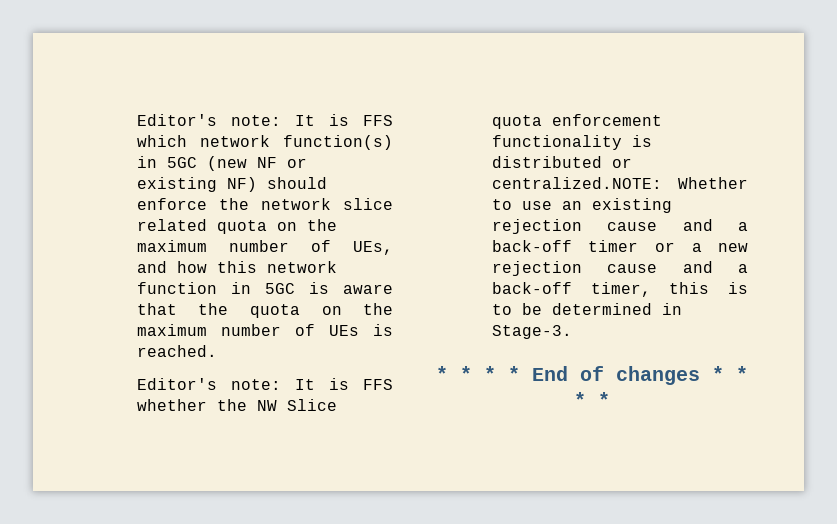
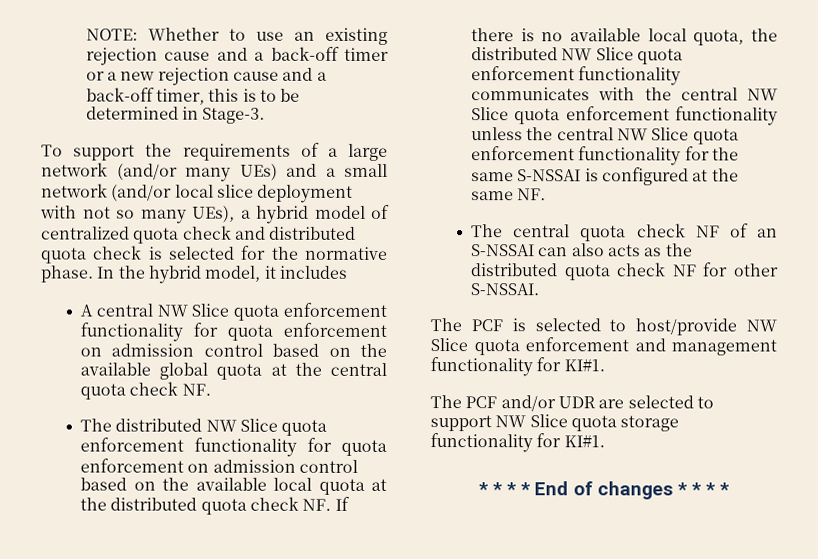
[136,114,393,126] [136,135,393,150] [136,156,307,171] [136,177,327,192] [136,198,393,210] [136,219,337,234] [136,240,393,255] [136,261,337,273] [136,282,393,294] [136,303,393,318] [136,324,393,336] [136,345,217,357] [136,378,393,390] [136,399,337,411] [491,114,662,129] [491,135,652,150] [491,156,632,168] [491,177,662,189] Editor's note: It is FFS which network function(s) in 5GC (new NF or existing NF) should enforce the network slice related quota on the maximum number of UEs, and how this network function in 5GC is aware that the quota on the maximum number of UEs is reached. // Editor's note: It is FFS whether the NW Slice quota enforcement functionality is distributed or centralized.NOTE: -> [85,28,138,41] NOTE:
(572, 332) none -> [41,142,389,161] [41,162,388,182] [41,183,354,203] [40,204,390,224] [41,225,357,244] [41,245,389,264] [40,265,348,284] [80,302,387,321] [80,322,388,342] [80,343,388,357] [80,362,387,380] [80,381,211,400] [80,418,328,436] [80,437,387,457] [80,458,358,473] [80,477,387,495] [80,496,350,515] [471,28,778,46] [471,47,683,65] [471,66,682,86] [471,87,778,101] [471,106,778,126] [471,127,739,145] [471,146,739,166] [471,167,739,186] [471,188,547,201] [471,223,778,242] [471,243,693,257] [471,262,779,281] [470,283,540,296] [430,318,777,336] [430,337,777,356] [430,357,605,377] [430,395,714,412] [430,414,680,432] [430,433,605,453] // To support the requirements of a large network (and/or many UEs) and a small network (and/or local slice deployment with not so many UEs), a hybrid model of centralized quota check and distributed quota check is selected for the normative phase. In the hybrid model, it includes // A central NW Slice quota enforcement functionality for quota enforcement on admission control based on the available global quota at the central quota check NF. // The distributed NW Slice quota enforcement functionality for quota enforcement on admission control based on the available local quota at the distributed quota check NF. If there is no available local quota, the distributed NW Slice quota enforcement functionality communicates with the central NW Slice quota enforcement functionality unless the central NW Slice quota enforcement functionality for the same S-NSSAI is configured at the same NF. // The central quota check NF of an S-NSSAI can also acts as the distributed quota check NF for other S-NSSAI. // The PCF is selected to host/provide NW Slice quota enforcement and management functionality for KI#1. // The PCF and/or UDR are selected to support NW Slice quota storage functionality for KI#1.

